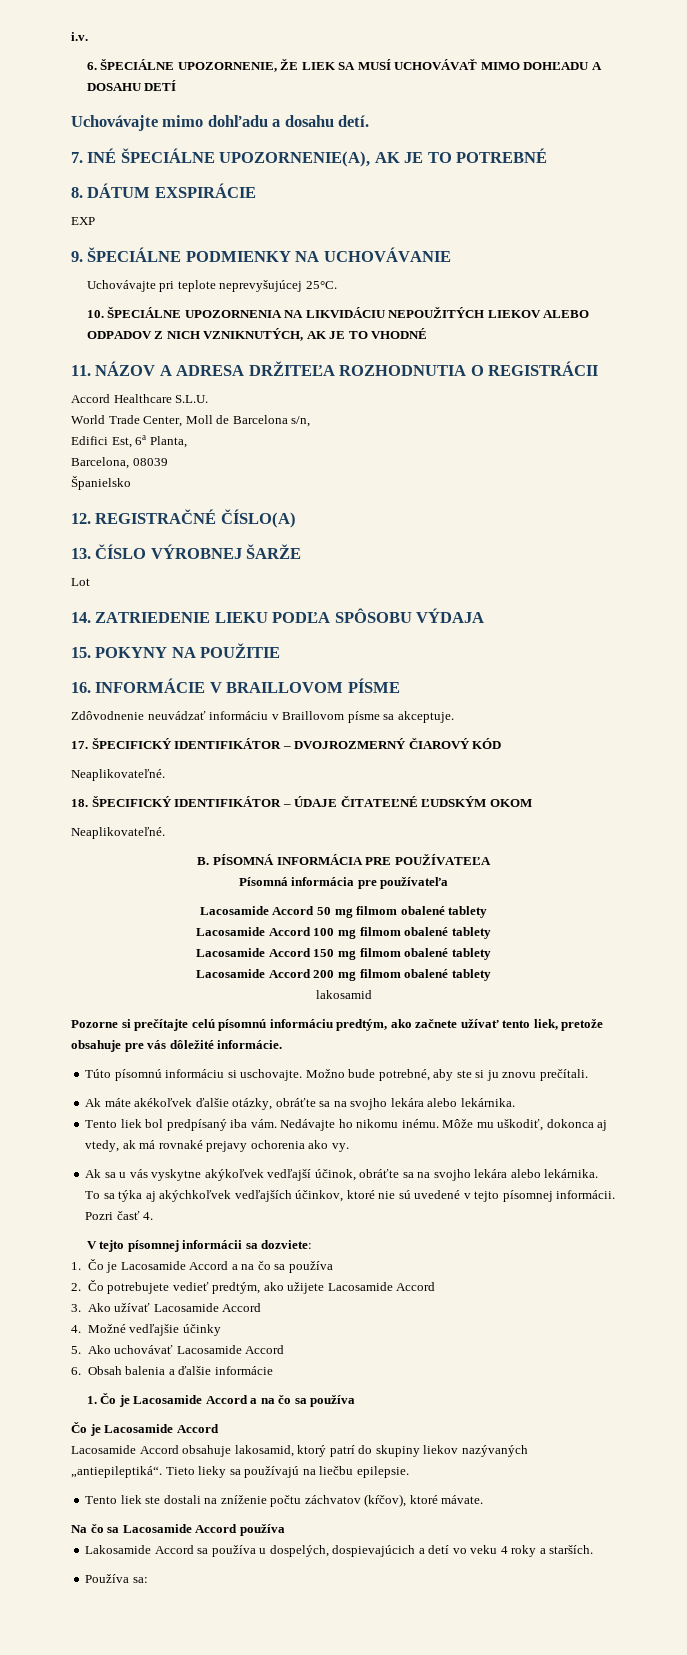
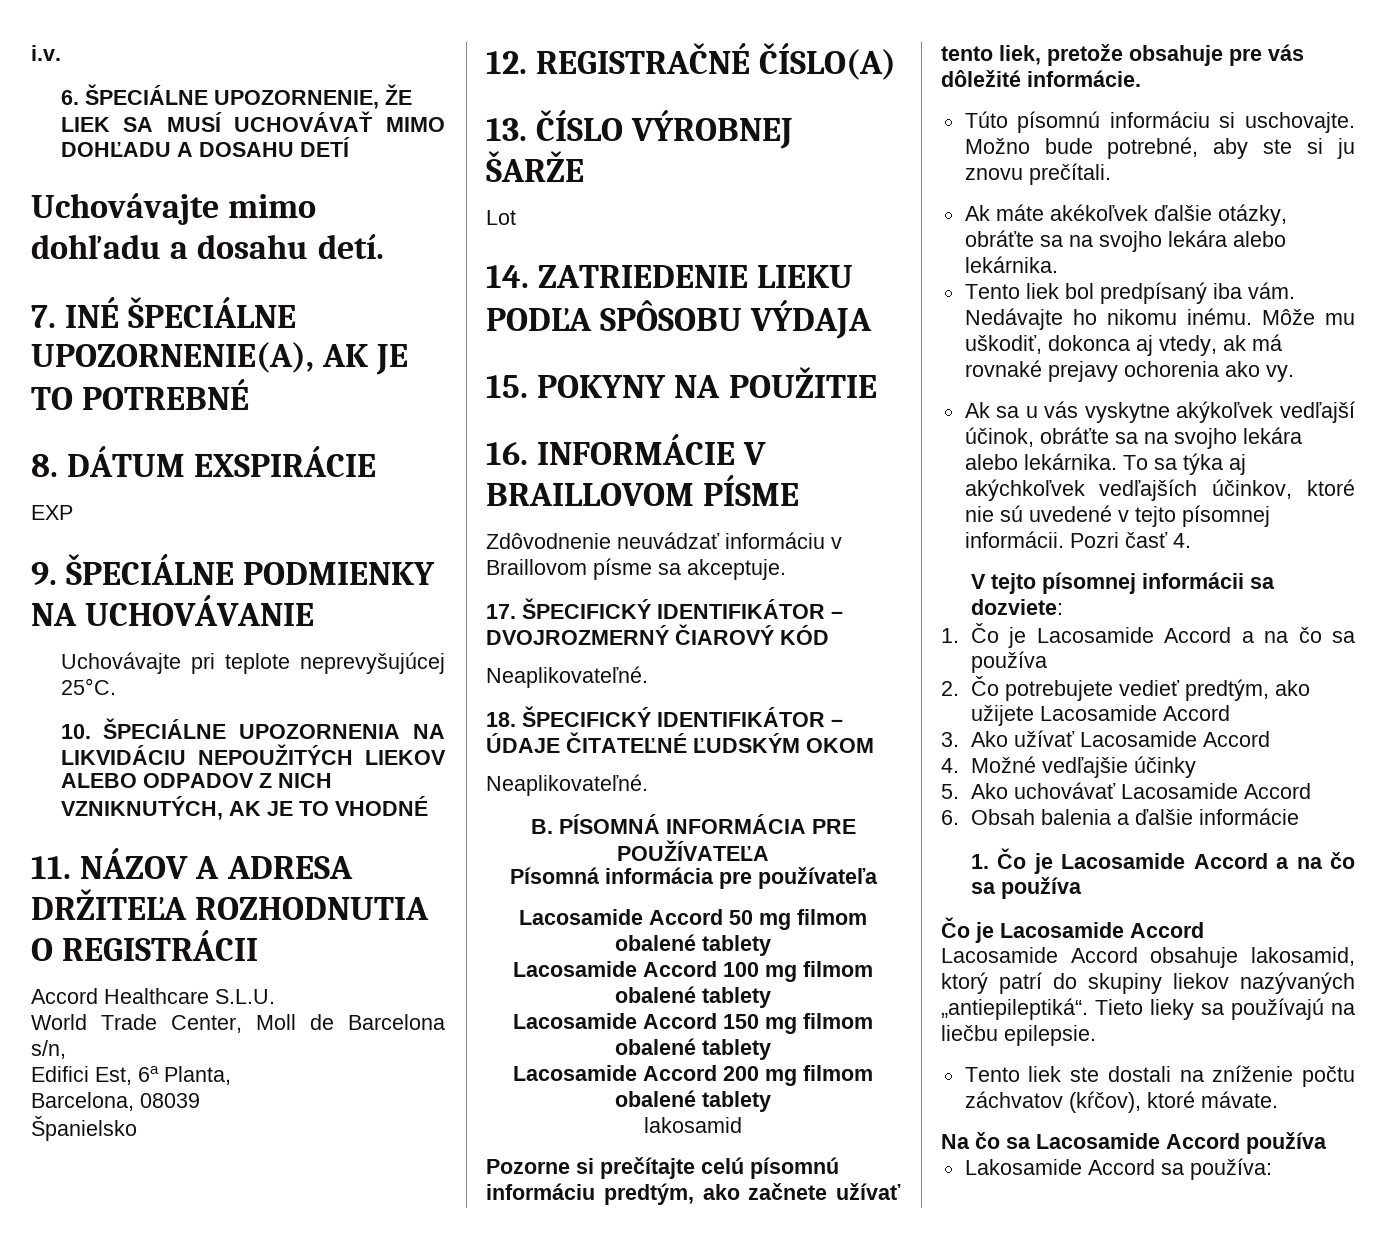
[211,1545,594,1557] [85,1574,148,1583] používa u dospelých, dospievajúcich a detí vo veku 4 roky a starších. // Používa sa: -> [1189,1158,1272,1180] používa:

